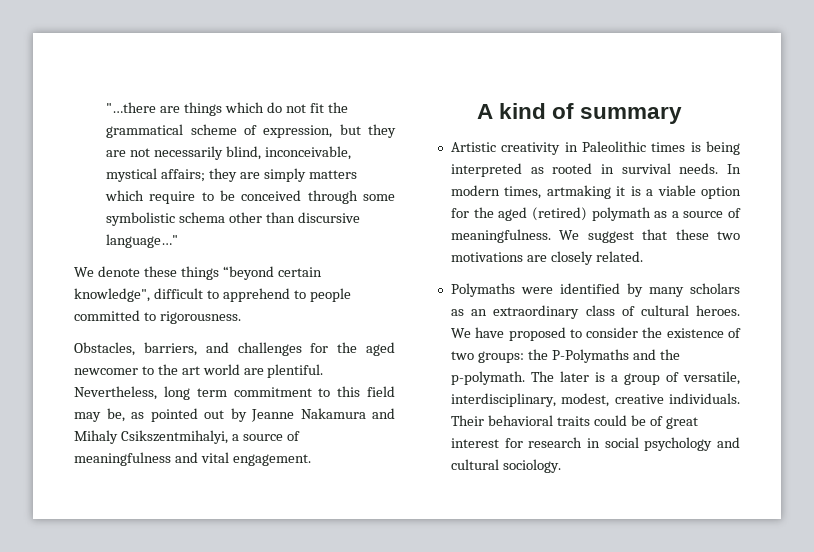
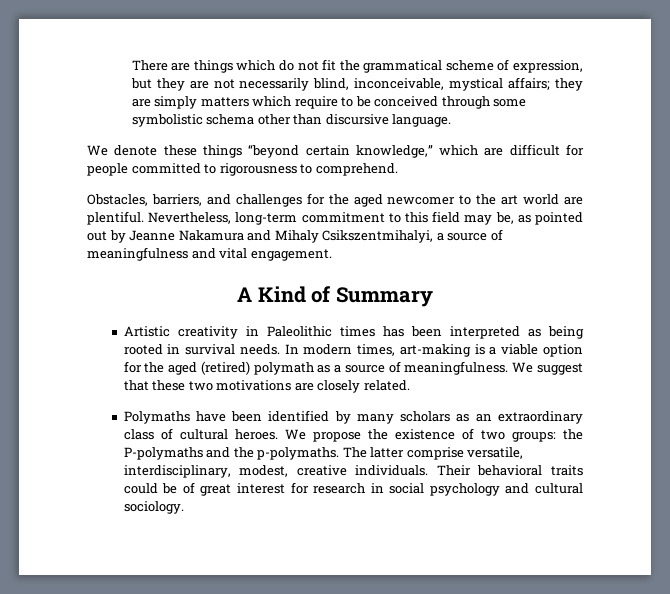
[106,102,157,113] "…there -> [131,60,168,71] There
[106,234,179,248] language…" -> [392,114,452,127] language.
[74,288,351,302] [74,310,241,324] knowledge", difficult to apprehend to people committed to rigorousness. -> [355,144,584,158] [87,163,398,176] knowledge,” which are difficult for people committed to rigorousness to comprehend.
[163,386,227,400] long term -> [235,212,298,225] long-term
[498,103,683,124] kind of summary -> [257,286,433,307] Kind of Summary
[690,141,740,155] is being -> [382,326,442,337] has been
(544, 170) none -> [547,326,584,339] being
[546,185,626,199] artmaking it -> [399,344,471,357] art-making
[521,287,554,294] were -> [195,411,263,422] have been
[475,327,639,341] have proposed to consider -> [312,432,361,442] propose
[551,349,629,363] P-Polymaths -> [123,447,203,460] P-polymaths
[451,371,680,385] p-polymath. The later is a group of -> [257,447,464,460] p-polymaths. The latter comprise

